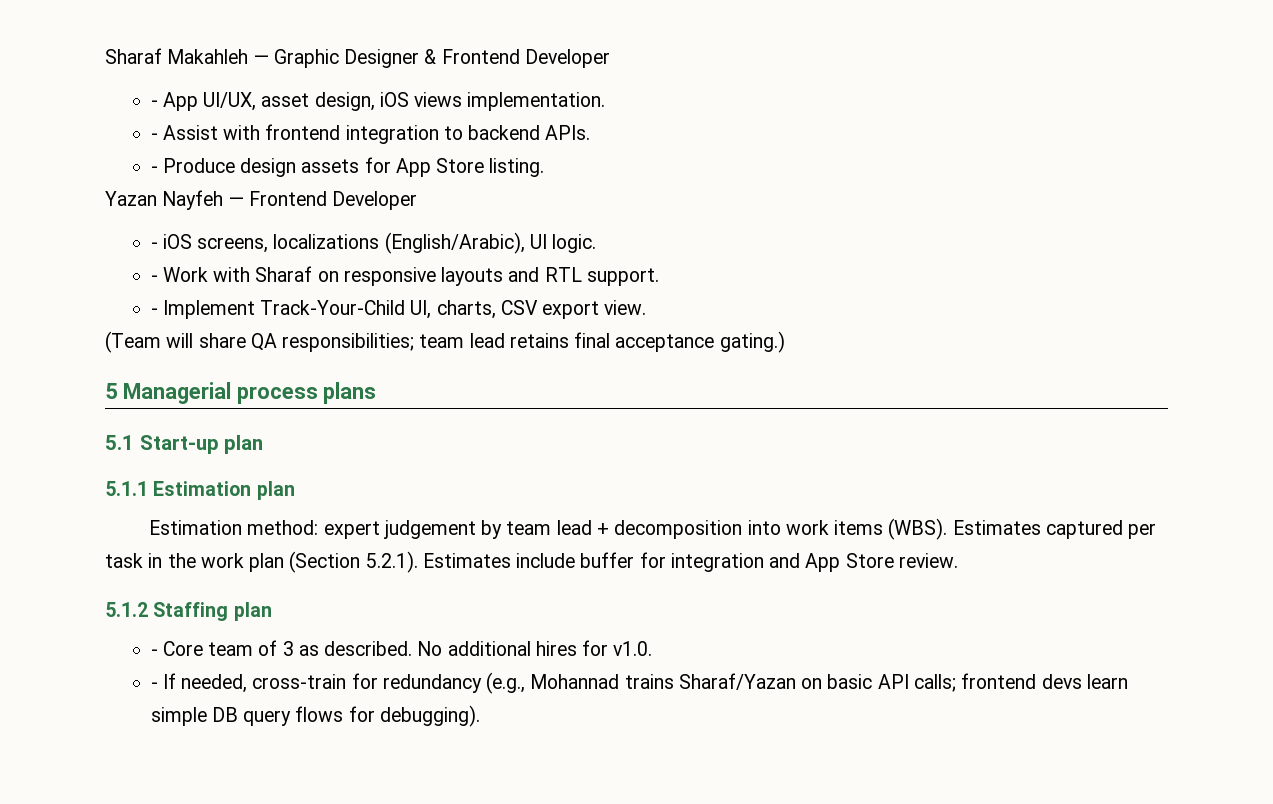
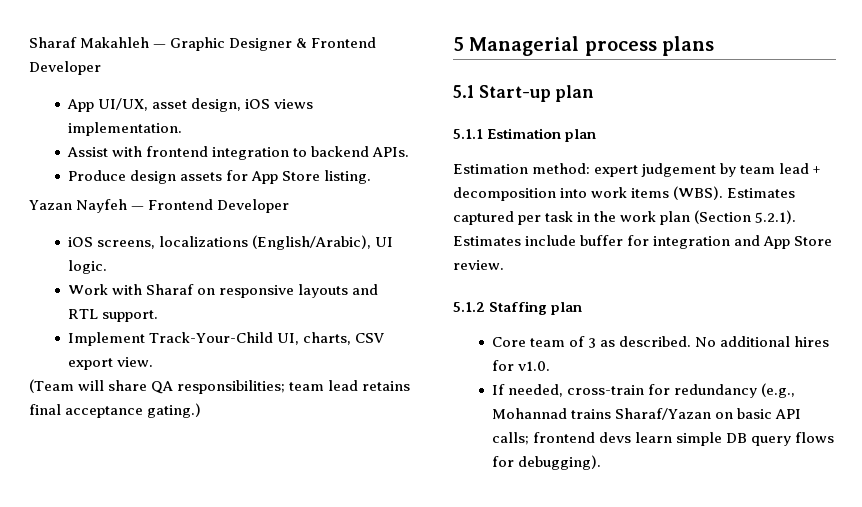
[150,100,158,107] - -> (101, 68) none
[150,133,158,140] - -> (183, 129) none
[150,166,158,173] - -> (410, 152) none
[150,242,158,249] - -> (290, 206) none
[150,275,158,282] - -> (108, 267) none
[150,308,158,315] - -> (159, 316) none
[150,649,158,656] - -> (583, 308) none
[150,682,158,689] - -> (551, 366) none

